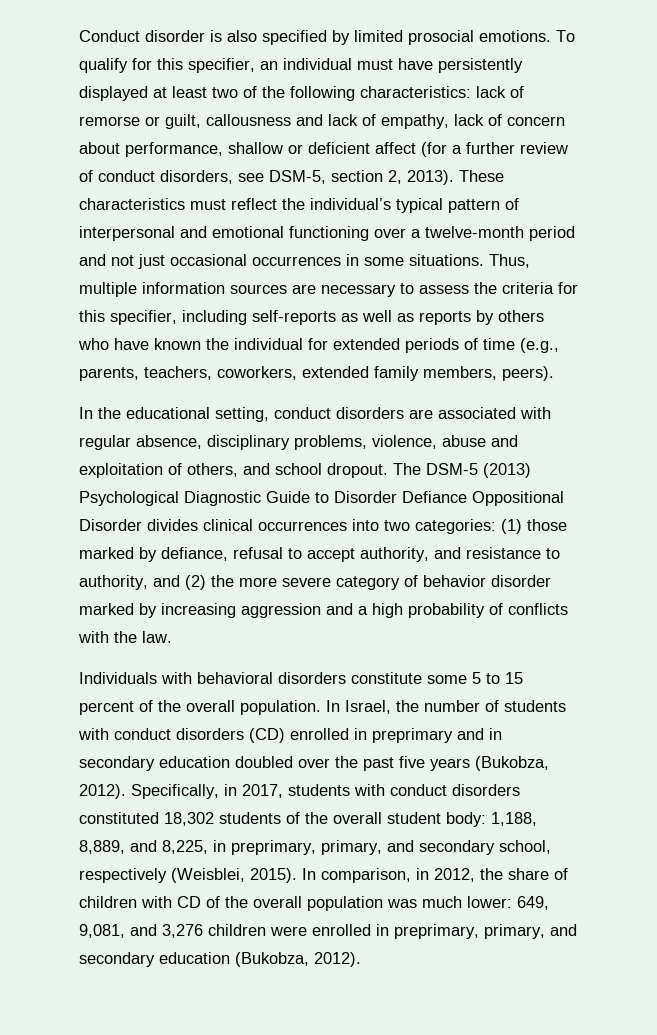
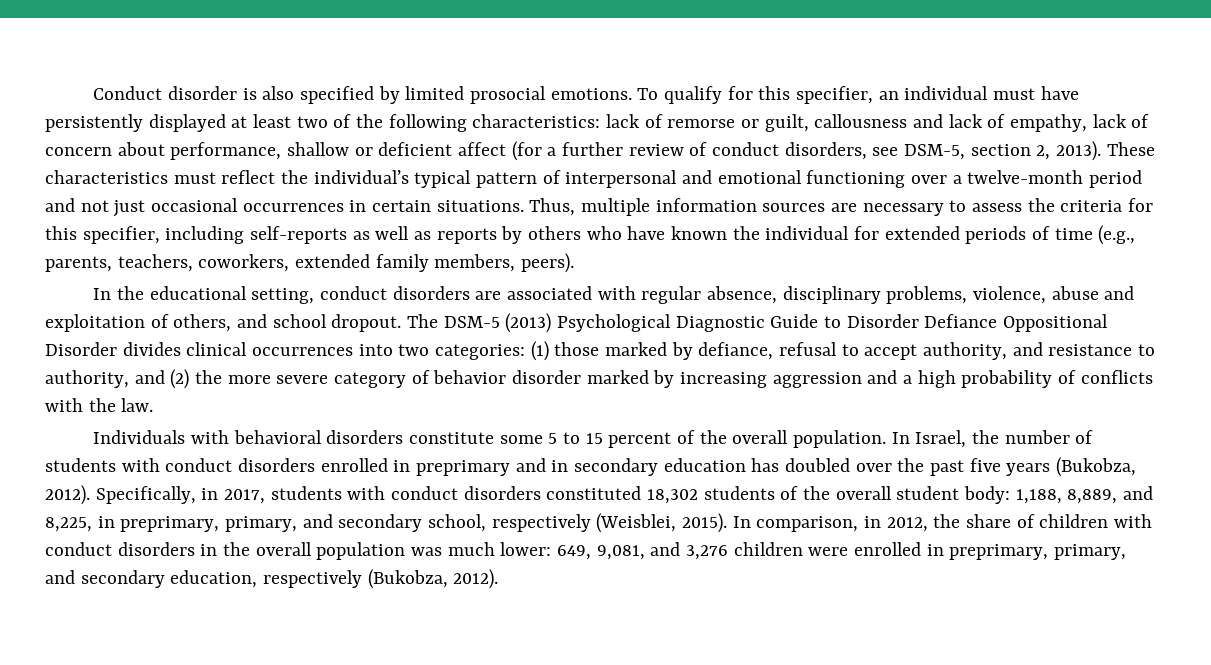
[364,257,404,266] some -> [372,200,432,212] certain
[249,728,285,743] (CD) -> (316, 465) none
(230, 762) none -> [751,458,780,472] has
[177,896,220,908] CD of -> [45,542,218,556] conduct disorders in
[159,952,230,964] education -> [170,570,363,588] education, respectively

